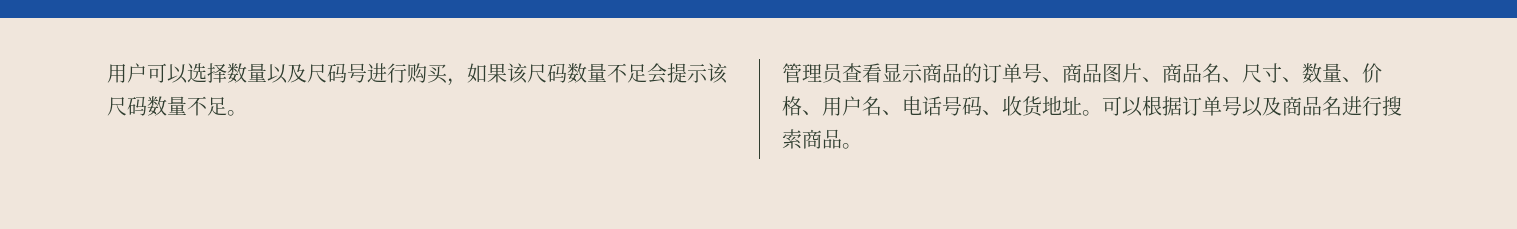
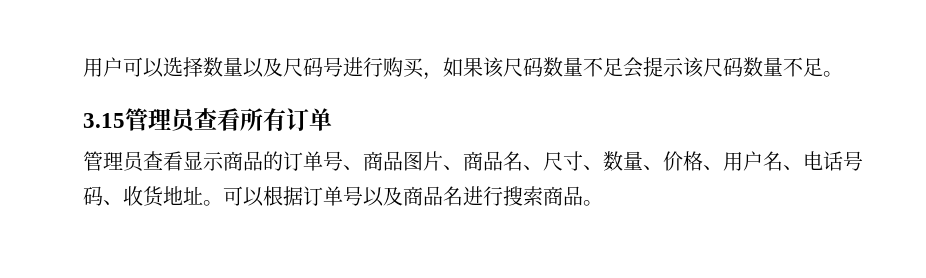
(247, 113) none -> [83,108,332,133] // 3.15管理员查看所有订单

